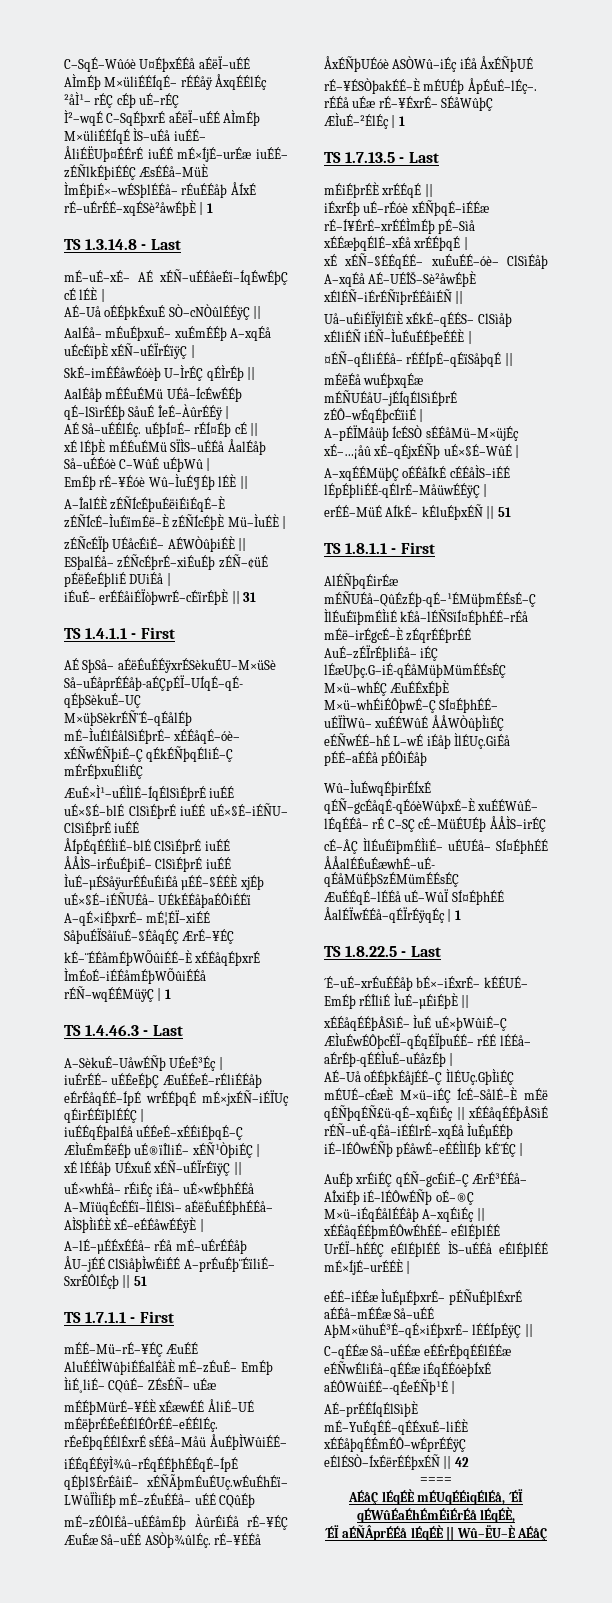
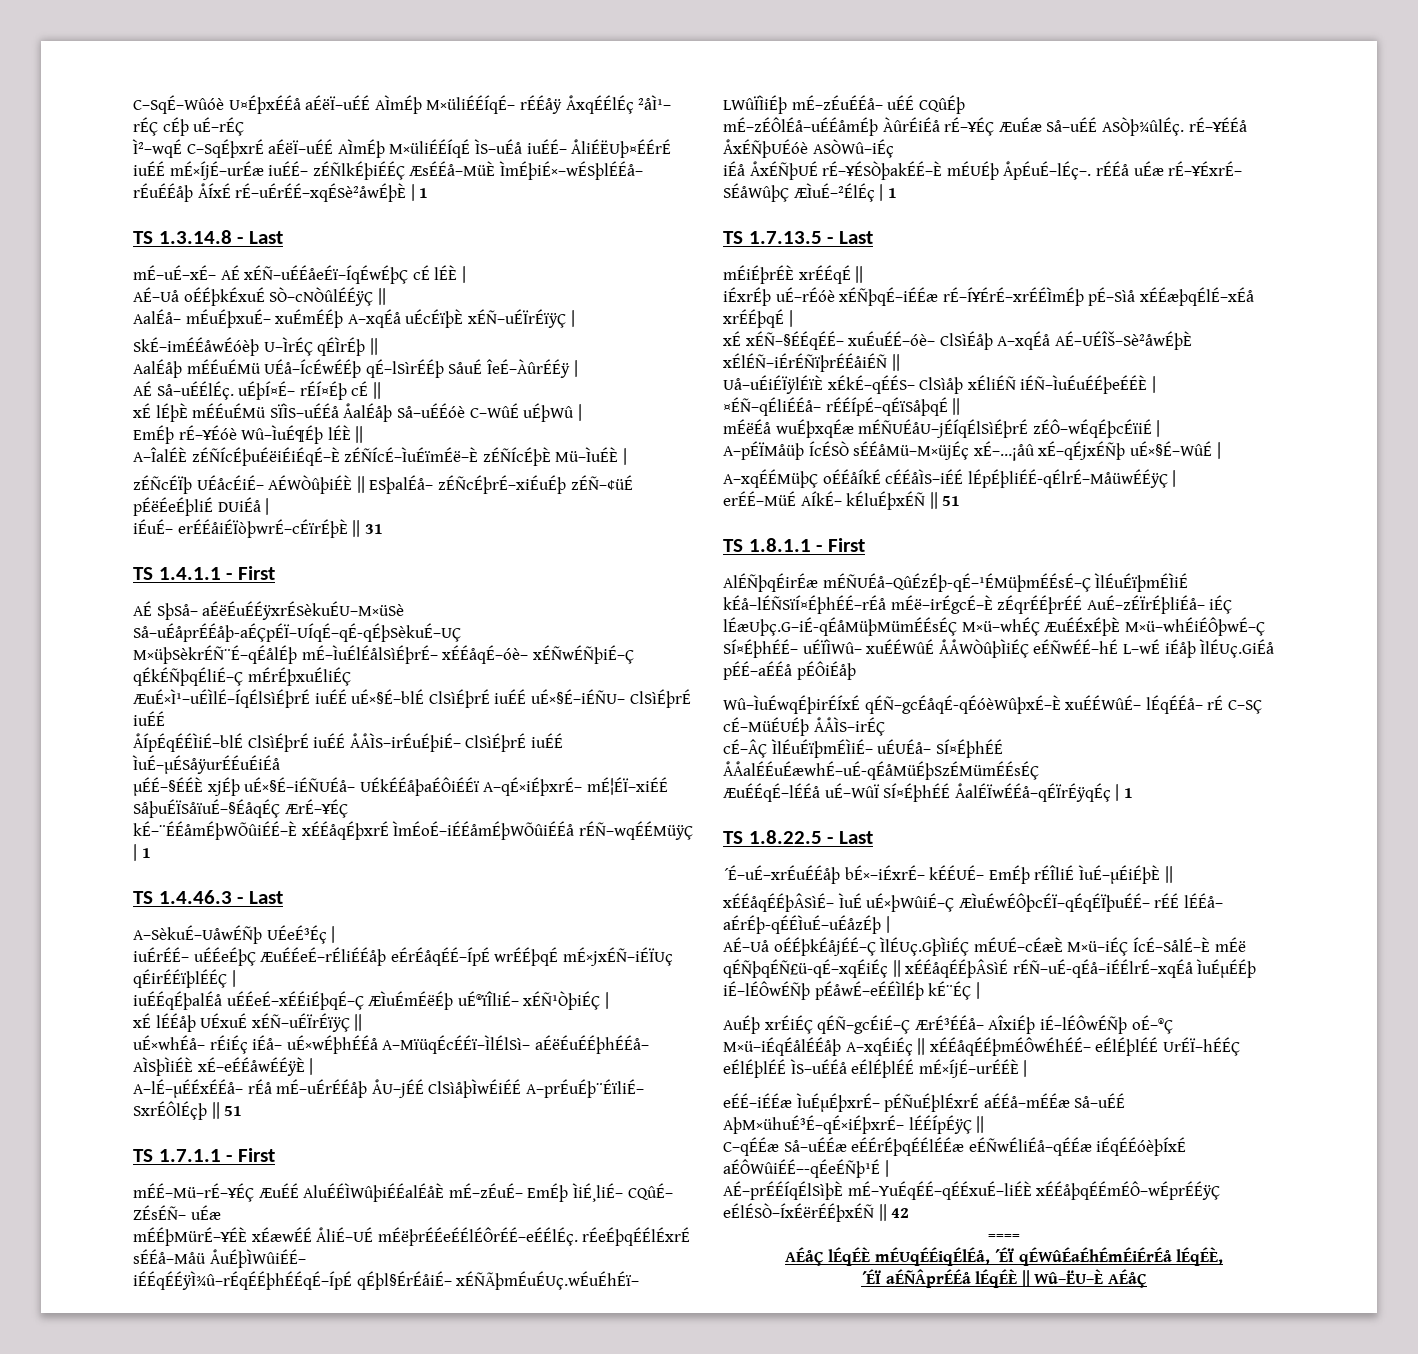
(178, 882) none -> (280, 764) //
(458, 64) none -> (894, 148) //
(534, 64) // -> (818, 170) none

